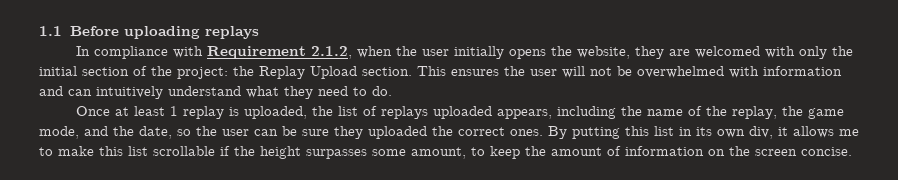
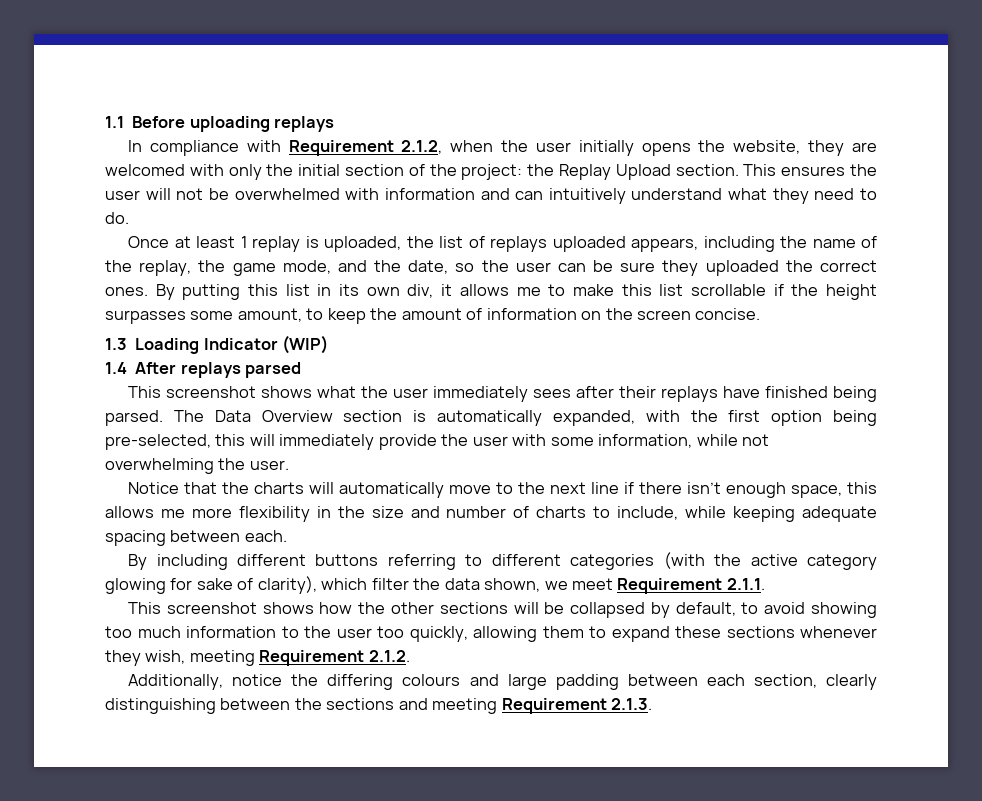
(852, 151) none -> [105,335,329,354] [105,362,302,378] [128,386,878,402] [105,410,878,426] [105,434,770,450] [105,458,289,474] [128,482,877,498] [105,506,878,522] [105,530,287,546] [128,552,878,570] [105,576,765,594] [128,602,878,618] [105,626,877,642] [105,650,410,666] [128,674,877,690] [105,698,653,714] // 1.3 Loading Indicator (WIP) // 1.4 After replays parsed // This screenshot shows what the user immediately sees after their replays have finished being parsed. The Data Overview section is automatically expanded, with the first option being pre-selected, this will immediately provide the user with some information, while not overwhelming the user. // Notice that the charts will automatically move to the next line if there isn’t enough space, this allows me more flexibility in the size and number of charts to include, while keeping adequate spacing between each. // By including different buttons referring to different categories (with the active category glowing for sake of clarity), which filter the data shown, we meet Requirement 2.1.1. // This screenshot shows how the other sections will be collapsed by default, to avoid showing too much information to the user too quickly, allowing them to expand these sections whenever they wish, meeting Requirement 2.1.2. // Additionally, notice the differing colours and large padding between each section, clearly distinguishing between the sections and meeting Requirement 2.1.3.

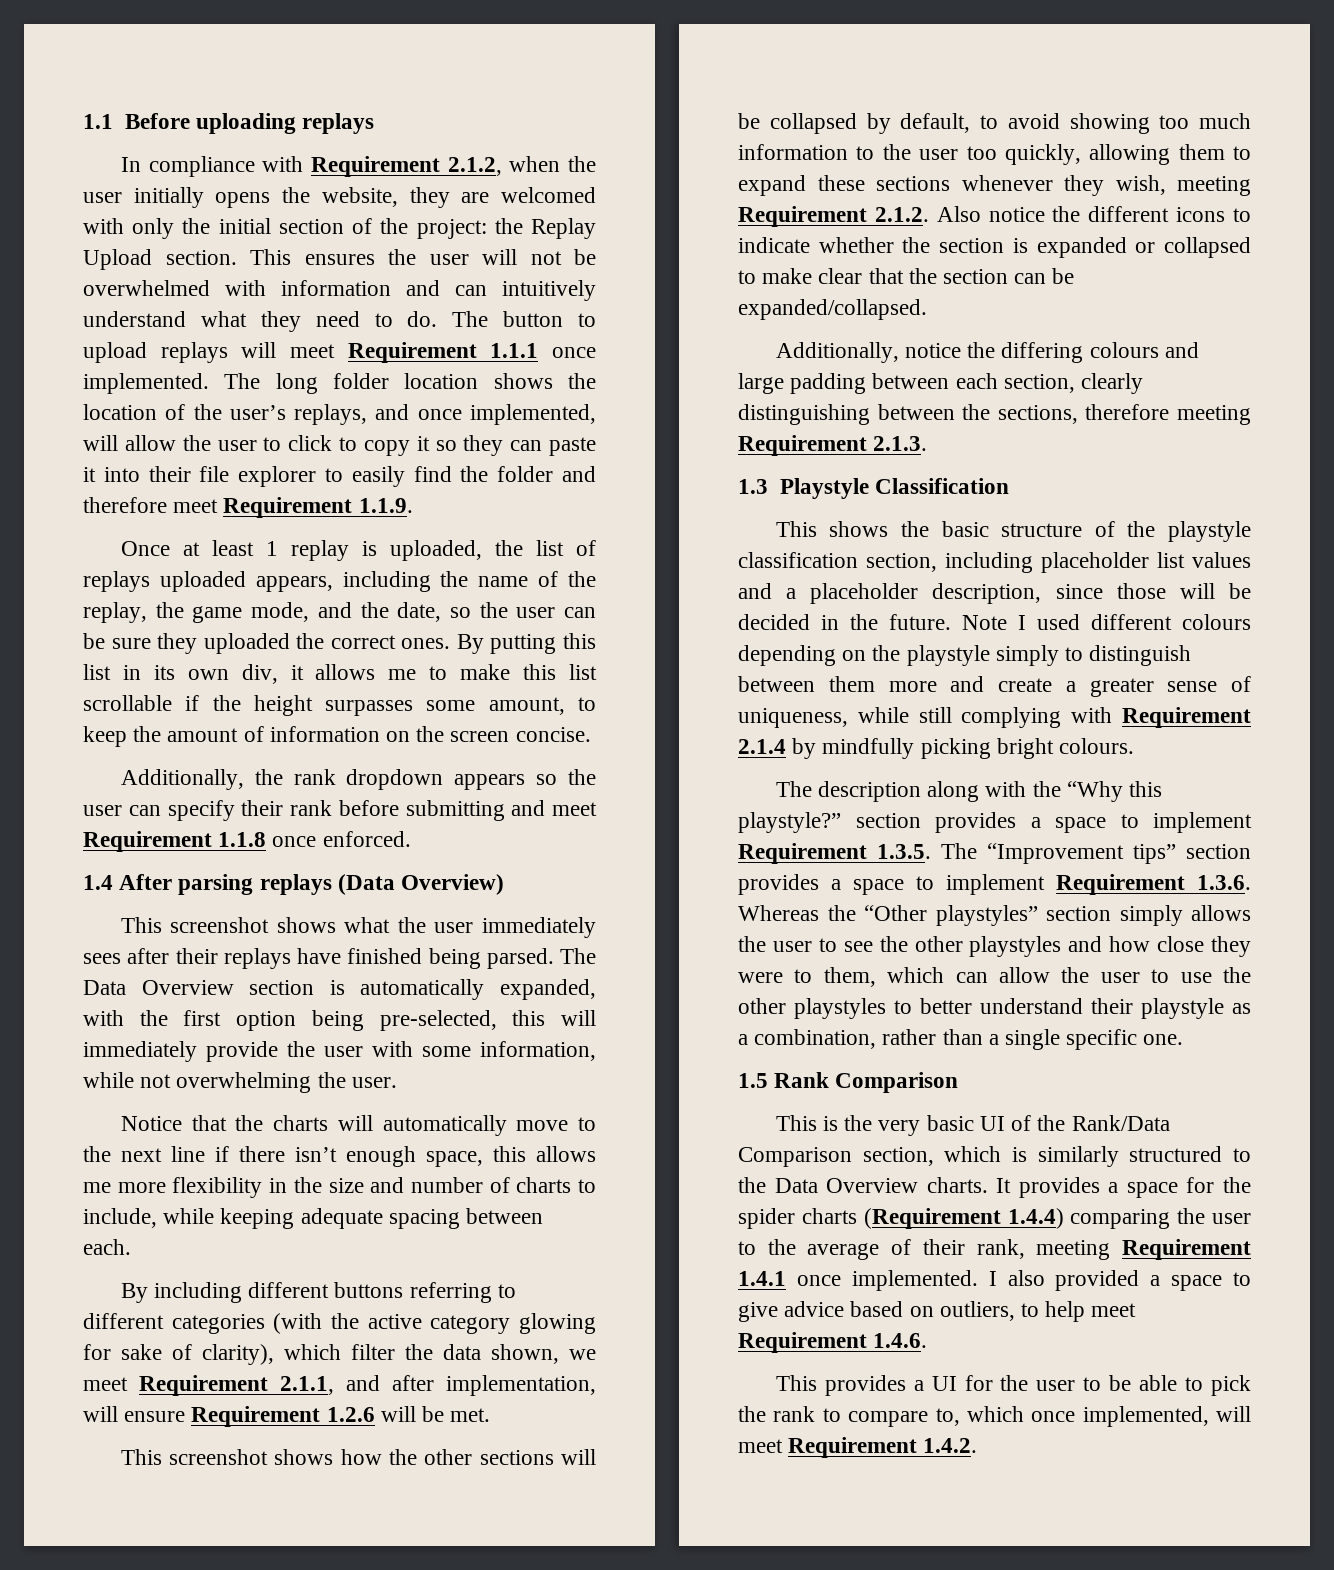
(129, 218) none -> [452,311,596,327] [83,342,596,363] [83,373,596,394] [83,404,596,425] [83,435,596,456] [83,466,596,487] [83,497,413,518] The button to upload replays will meet Requirement 1.1.1 once implemented. The long folder location shows the location of the user’s replays, and once implemented, will allow the user to click to copy it so they can paste it into their file explorer to easily find the folder and therefore meet Requirement 1.1.9.
[105,335,329,354] [105,362,302,378] 1.3 Loading Indicator (WIP) // 1.4 After replays parsed -> [120,769,596,790] [83,800,597,821] [83,831,411,852] [83,874,505,895] Additionally, the rank dropdown appears so the user can specify their rank before submitting and meet Requirement 1.1.8 once enforced. // 1.4 After parsing replays (Data Overview)
[726,578,765,590] 2.1.1. -> [280,1375,596,1396] [83,1406,491,1427] 2.1.1, and after implementation, will ensure Requirement 1.2.6 will be met.
(410, 656) none -> [936,206,1251,222] [738,237,1251,258] [738,268,1075,284] [738,299,927,320] Also notice the different icons to indicate whether the section is expanded or collapsed to make clear that the section can be expanded/collapsed.
[326,698,428,710] sections and -> [997,404,1170,424] sections, therefore
(653, 704) none -> [738,478,1009,499] [775,521,1251,542] [738,552,1251,573] [738,583,1251,604] [738,614,1251,630] [738,645,1192,666] [738,676,1251,697] [738,707,1251,728] [738,738,1135,759] [775,781,1163,802] [738,812,1252,833] [738,843,1251,864] [738,874,1251,895] [738,905,1251,926] [738,936,1251,957] [738,967,1251,987] [738,998,1251,1019] [738,1029,1184,1050] [738,1072,959,1093] [775,1115,1170,1136] [738,1146,1251,1167] [738,1177,1251,1198] [738,1208,1251,1229] [738,1239,1251,1260] [738,1270,1251,1291] [738,1301,1137,1322] [738,1332,928,1353] [775,1375,1251,1396] [738,1406,1251,1427] [738,1437,978,1458] // 1.3 Playstyle Classification // This shows the basic structure of the playstyle classification section, including placeholder list values and a placeholder description, since those will be decided in the future. Note I used different colours depending on the playstyle simply to distinguish between them more and create a greater sense of uniqueness, while still complying with Requirement 2.1.4 by mindfully picking bright colours. // The description along with the “Why this playstyle?” section provides a space to implement Requirement 1.3.5. The “Improvement tips” section provides a space to implement Requirement 1.3.6. Whereas the “Other playstyles” section simply allows the user to see the other playstyles and how close they were to them, which can allow the user to use the other playstyles to better understand their playstyle as a combination, rather than a single specific one. // 1.5 Rank Comparison // This is the very basic UI of the Rank/Data Comparison section, which is similarly structured to the Data Overview charts. It provides a space for the spider charts (Requirement 1.4.4) comparing the user to the average of their rank, meeting Requirement 1.4.1 once implemented. I also provided a space to give advice based on outliers, to help meet Requirement 1.4.6. // This provides a UI for the user to be able to pick the rank to compare to, which once implemented, will meet Requirement 1.4.2.

